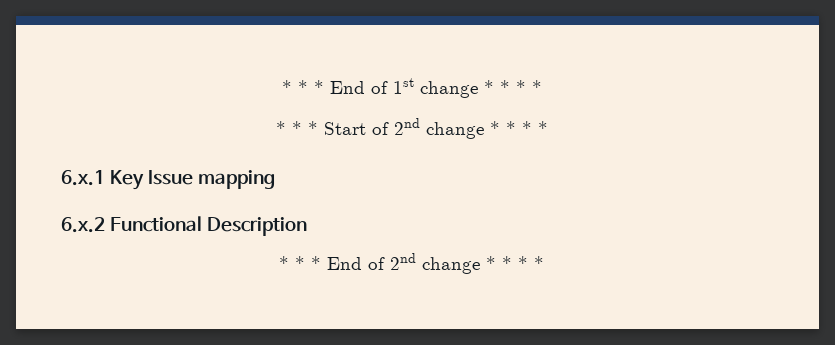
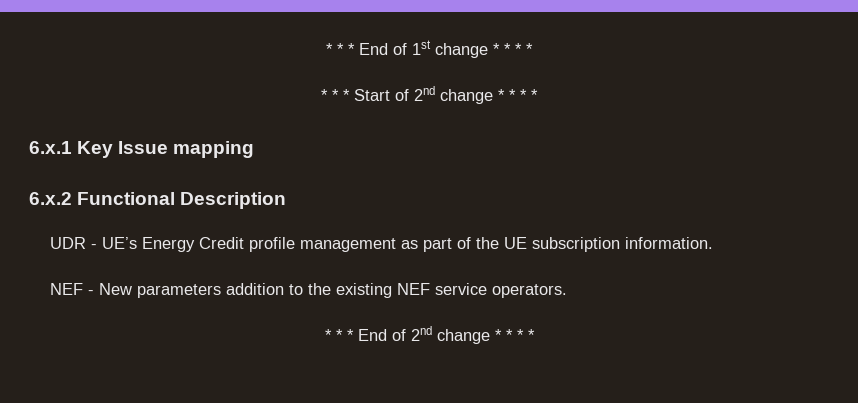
(308, 226) none -> [50,237,714,252] [50,283,568,298] // UDR - UE’s Energy Credit profile management as part of the UE subscription information. // NEF - New parameters addition to the existing NEF service operators.

